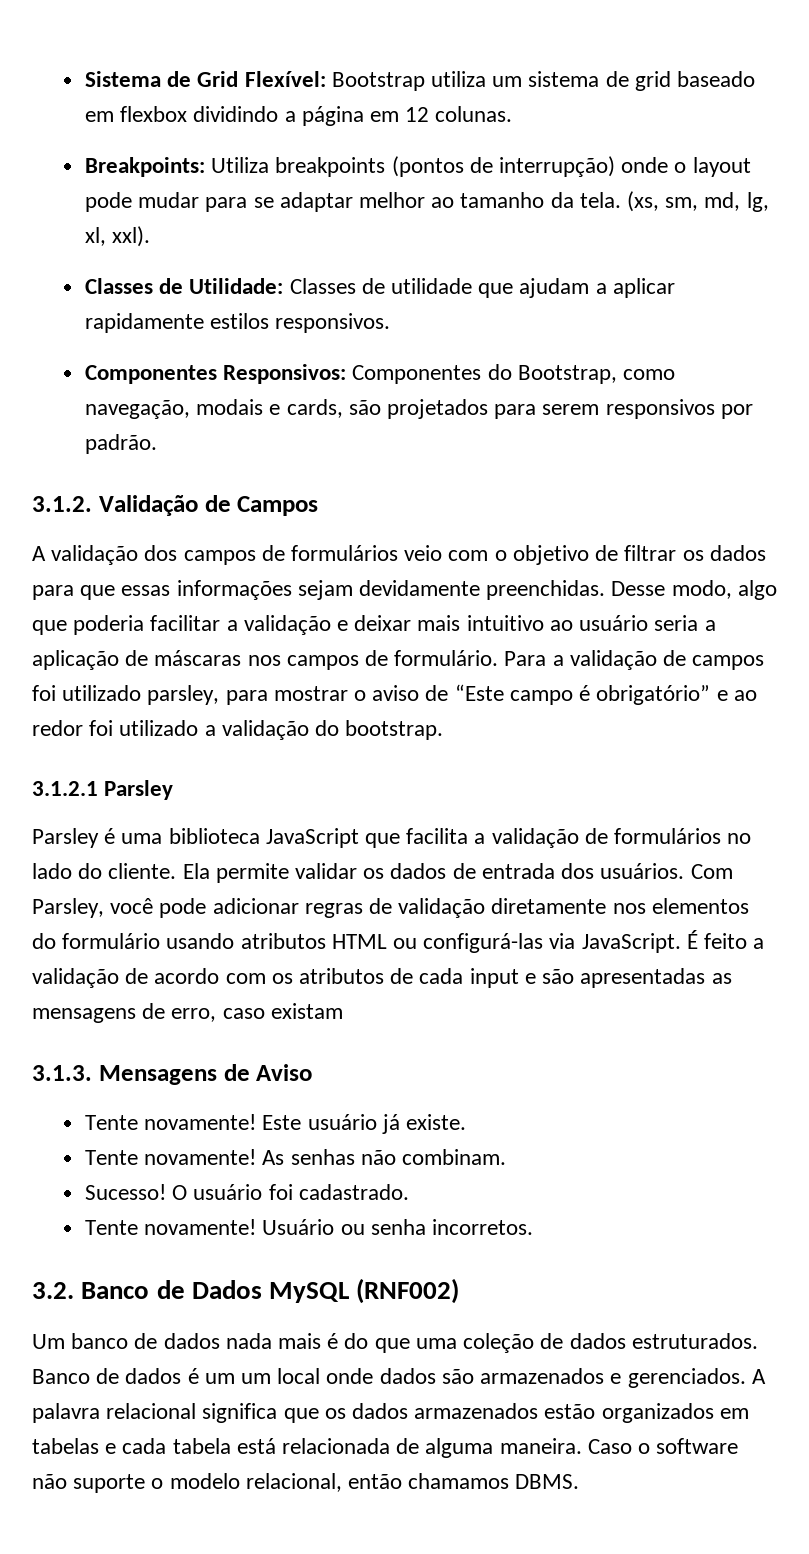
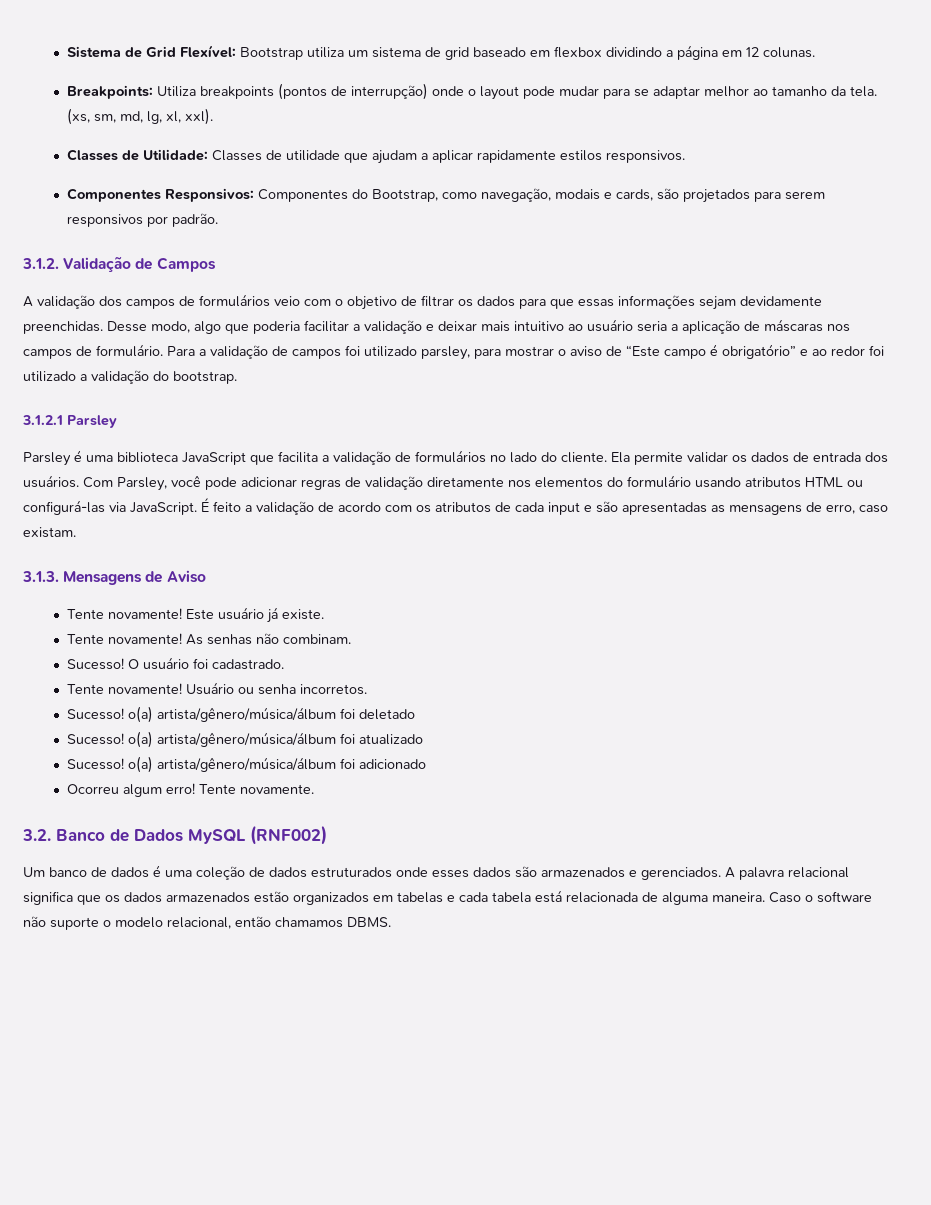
[270,1003,343,1019] existam -> [23,527,76,538] existam.
(533, 1227) none -> [66,706,415,723] [66,731,423,748] [66,756,426,773] [66,783,314,797] // Sucesso! o(a) artista/gênero/música/álbum foi deletado // Sucesso! o(a) artista/gênero/música/álbum foi atualizado // Sucesso! o(a) artista/gênero/música/álbum foi adicionado // Ocorreu algum erro! Tente novamente.
[225,1333,758,1353] [32,1368,374,1384] nada mais é do que uma coleção de dados estruturados. Banco de dados é um um local onde -> [153,865,469,880] é uma coleção de dados estruturados onde esses

